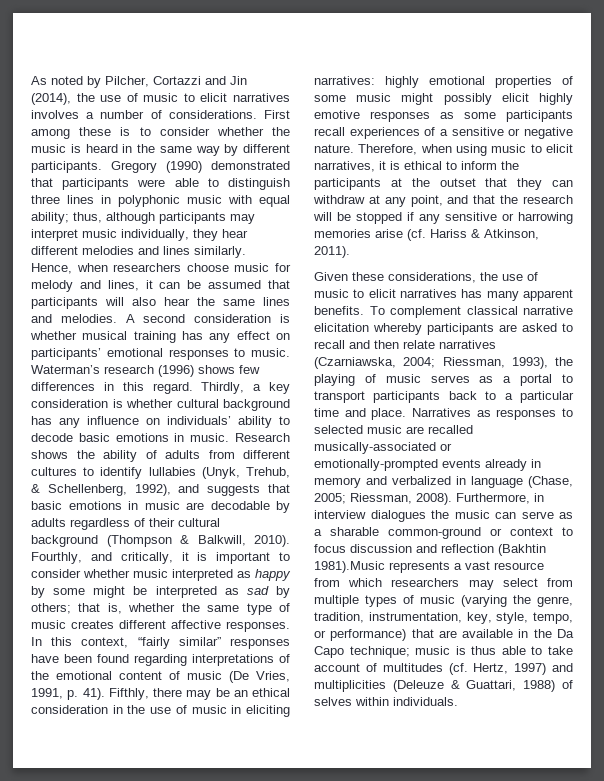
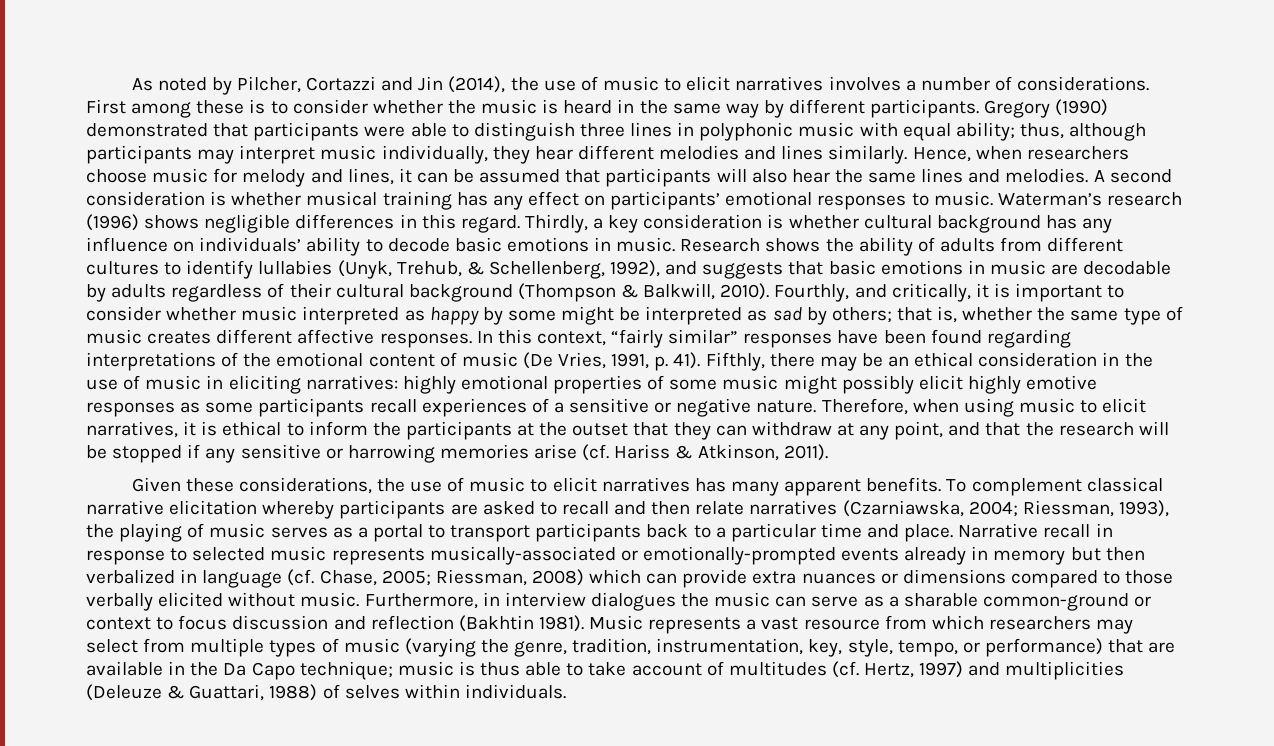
[239,365,260,374] few -> [204,214,291,233] negligible
[412,408,557,420] Narratives as responses -> [958,523,1113,538] [86,550,165,565] Narrative recall in response
[406,425,473,434] are recalled -> [331,548,425,565] represents
[366,476,387,485] and -> [1070,547,1145,561] but then
[528,476,573,488] [314,493,452,505] (Chase, 2005; Riessman, 2008). -> [287,569,1174,588] [86,592,360,611] (cf. Chase, 2005; Riessman, 2008) which can provide extra nuances or dimensions compared to those verbally elicited without music.
[314,561,385,573] 1981).Music -> [538,615,644,632] 1981). Music

